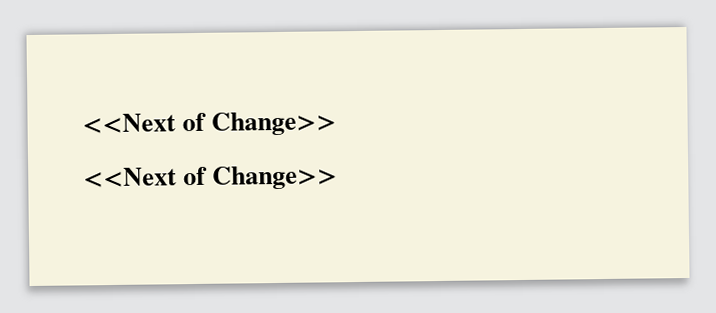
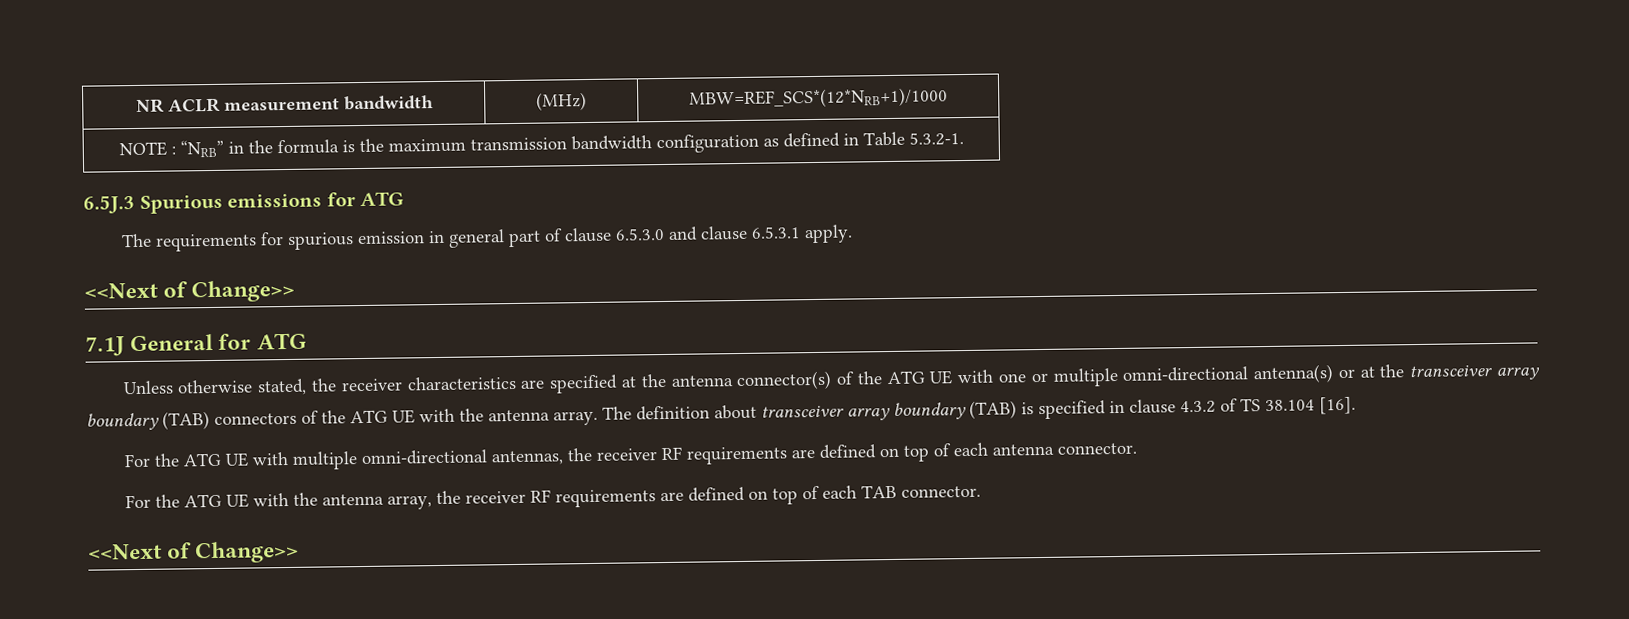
[82,111,338,136] <<Next of Change>> -> [135,95,434,113] [536,92,587,111] [689,87,949,109] [118,131,964,158] [83,191,405,214] [120,224,853,252] [84,279,296,303] [85,332,307,357] [122,364,1541,396] [86,396,1356,431] [123,442,1137,470] [124,484,981,510] NR ACLR measurement bandwidth | (MHz) | MBW=REF_SCS*(12*NRB+1)/1000 // NOTE : “NRB” in the formula is the maximum transmission bandwidth configuration as defined in Table 5.3.2-1. // 6.5J.3 Spurious emissions for ATG // The requirements for spurious emission in general part of clause 6.5.3.0 and clause 6.5.3.1 apply. // <<Next of Change>> // 7.1J General for ATG // Unless otherwise stated, the receiver characteristics are specified at the antenna connector(s) of the ATG UE with one or multiple omni-directional antenna(s) or at the transceiver array boundary (TAB) connectors of the ATG UE with the antenna array. The definition about transceiver array boundary (TAB) is specified in clause 4.3.2 of TS 38.104 [16]. // For the ATG UE with multiple omni-directional antennas, the receiver RF requirements are defined on top of each antenna connector. // For the ATG UE with the antenna array, the receiver RF requirements are defined on top of each TAB connector.

